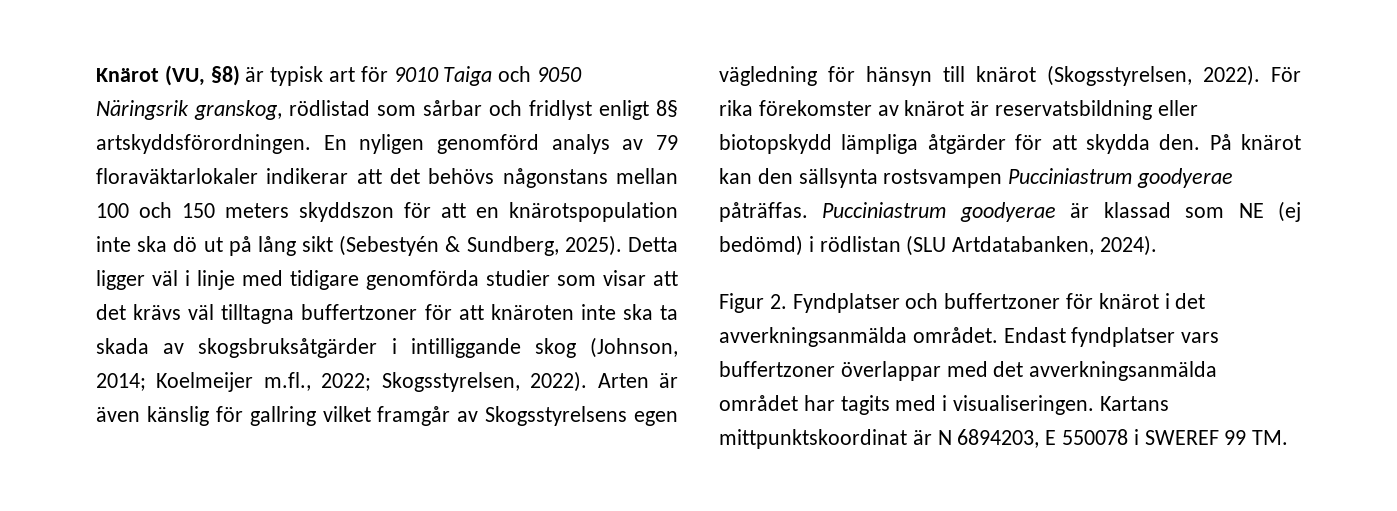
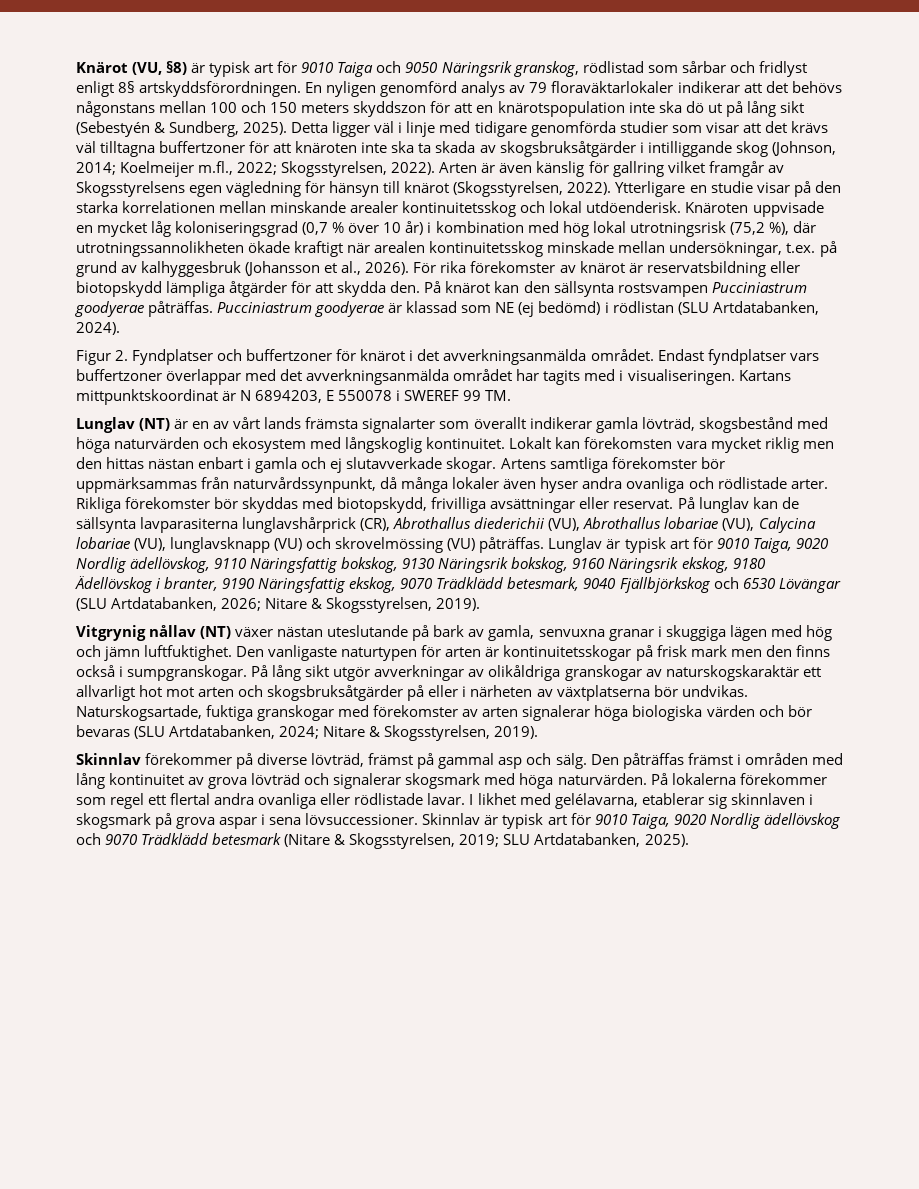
(1260, 75) none -> [615,181,841,197] [76,201,824,217] [76,221,816,237] [76,241,837,257] [76,261,410,277] Ytterligare en studie visar på den starka korrelationen mellan minskande arealer kontinuitetsskog och lokal utdöenderisk. Knäroten uppvisade en mycket låg koloniseringsgrad (0,7 % över 10 år) i kombination med hög lokal utrotningsrisk (75,2 %), där utrotningssannolikheten ökade kraftigt när arealen kontinuitetsskog minskade mellan undersökningar, t.ex. på grund av kalhyggesbruk (Johansson et al., 2026).
(1289, 437) none -> [76,417,828,433] [76,437,834,453] [76,457,725,473] [76,477,828,493] [76,497,799,513] [76,517,816,533] [76,537,828,553] [76,557,765,573] [75,576,841,593] [76,597,481,613] [76,625,832,641] [76,645,830,661] [76,665,821,681] [76,685,748,701] [76,705,812,721] [76,725,539,741] [76,753,843,769] [76,773,827,789] [76,793,813,809] [76,813,841,829] [76,833,689,849] // Lunglav (NT) är en av vårt lands främsta signalarter som överallt indikerar gamla lövträd, skogsbestånd med höga naturvärden och ekosystem med långskoglig kontinuitet. Lokalt kan förekomsten vara mycket riklig men den hittas nästan enbart i gamla och ej slutavverkade skogar. Artens samtliga förekomster bör uppmärksammas från naturvårdssynpunkt, då många lokaler även hyser andra ovanliga och rödlistade arter. Rikliga förekomster bör skyddas med biotopskydd, frivilliga avsättningar eller reservat. På lunglav kan de sällsynta lavparasiterna lunglavshårprick (CR), Abrothallus diederichii (VU), Abrothallus lobariae (VU), Calycina lobariae (VU), lunglavsknapp (VU) och skrovelmössing (VU) påträffas. Lunglav är typisk art för 9010 Taiga, 9020 Nordlig ädellövskog, 9110 Näringsfattig bokskog, 9130 Näringsrik bokskog, 9160 Näringsrik ekskog, 9180 Ädellövskog i branter, 9190 Näringsfattig ekskog, 9070 Trädklädd betesmark, 9040 Fjällbjörkskog och 6530 Lövängar (SLU Artdatabanken, 2026; Nitare & Skogsstyrelsen, 2019). // Vitgrynig nållav (NT) växer nästan uteslutande på bark av gamla, senvuxna granar i skuggiga lägen med hög och jämn luftfuktighet. Den vanligaste naturtypen för arten är kontinuitetsskogar på frisk mark men den finns också i sumpgranskogar. På lång sikt utgör avverkningar av olikåldriga granskogar av naturskogskaraktär ett allvarligt hot mot arten och skogsbruksåtgärder på eller i närheten av växtplatserna bör undvikas. Naturskogsartade, fuktiga granskogar med förekomster av arten signalerar höga biologiska värden och bör bevaras (SLU Artdatabanken, 2024; Nitare & Skogsstyrelsen, 2019). // Skinnlav förekommer på diverse lövträd, främst på gammal asp och sälg. Den påträffas främst i områden med lång kontinuitet av grova lövträd och signalerar skogsmark med höga naturvärden. På lokalerna förekommer som regel ett flertal andra ovanliga eller rödlistade lavar. I likhet med gelélavarna, etablerar sig skinnlaven i skogsmark på grova aspar i sena lövsuccessioner. Skinnlav är typisk art för 9010 Taiga, 9020 Nordlig ädellövskog och 9070 Trädklädd betesmark (Nitare & Skogsstyrelsen, 2019; SLU Artdatabanken, 2025).

